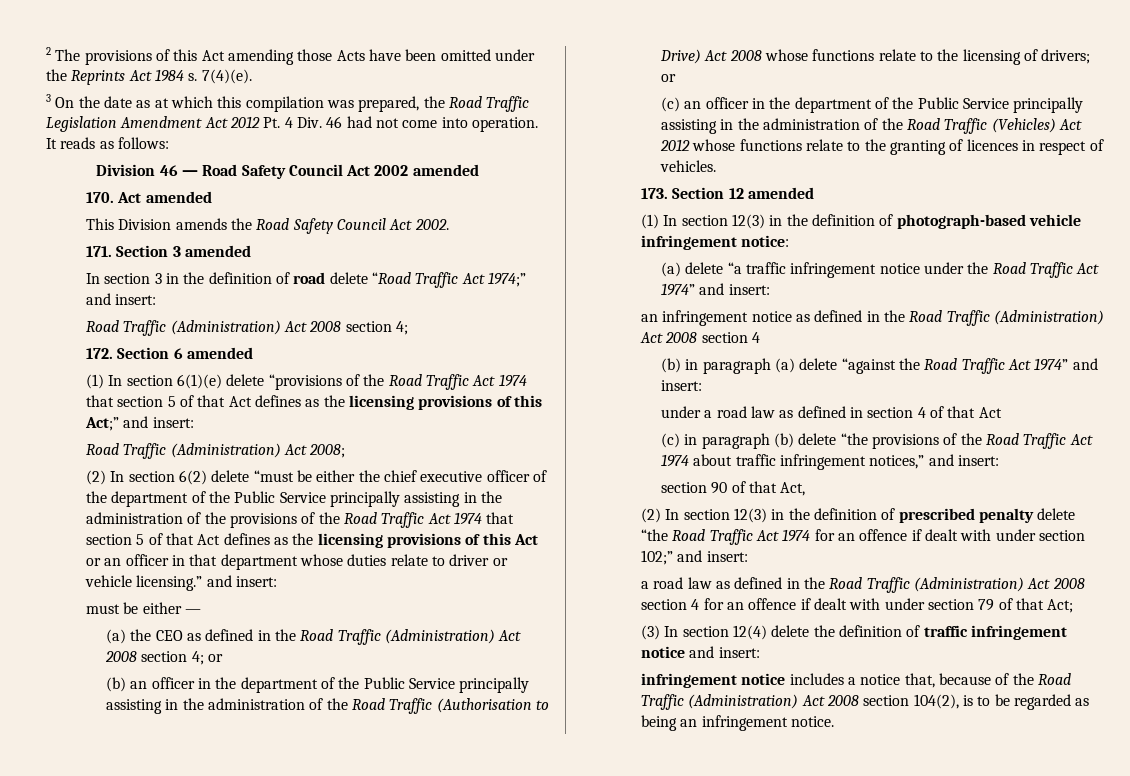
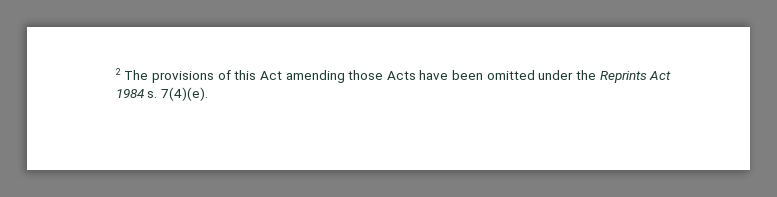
[46,94,530,112] [46,116,538,132] [46,137,169,149] [96,164,479,179] [86,191,212,203] [86,218,449,234] [86,245,252,257] [86,272,526,288] [86,293,157,305] [86,320,408,336] [86,347,254,359] [86,374,527,390] [86,395,542,410] [85,416,194,431] [86,443,346,459] [86,470,547,485] [86,491,502,507] [86,512,515,528] [86,533,538,548] [86,554,508,570] [85,575,278,591] [86,602,202,614] [106,629,522,645] [105,651,224,665] [106,677,530,693] [106,698,549,714] [660,49,1091,65] [661,74,677,82] [661,97,1084,113] [661,118,1082,134] [660,139,1104,155] [660,160,717,172] [641,187,815,199] [641,214,1081,229] [641,235,790,250] [661,262,1100,278] [661,283,770,296] [641,310,1104,326] [640,332,761,343] [661,358,1098,374] [661,380,703,391] [661,406,1002,418] [661,433,1093,449] [661,454,999,470] [661,481,806,496] [641,508,1076,523] [641,529,1085,545] [641,550,748,565] [641,577,1085,593] [641,598,1074,613] [641,625,1067,640] [641,646,760,658] [641,673,1071,688] [641,694,1090,710] [641,715,835,731] // 3 On the date as at which this compilation was prepared, the Road Traffic Legislation Amendment Act 2012 Pt. 4 Div. 46 had not come into operation. It reads as follows: // Division 46 — Road Safety Council Act 2002 amended // 170. Act amended // This Division amends the Road Safety Council Act 2002. // 171. Section 3 amended // In section 3 in the definition of road delete “Road Traffic Act 1974;” and insert: // Road Traffic (Administration) Act 2008 section 4; // 172. Section 6 amended // (1) In section 6(1)(e) delete “provisions of the Road Traffic Act 1974 that section 5 of that Act defines as the licensing provisions of this Act;” and insert: // Road Traffic (Administration) Act 2008; // (2) In section 6(2) delete “must be either the chief executive officer of the department of the Public Service principally assisting in the administration of the provisions of the Road Traffic Act 1974 that section 5 of that Act defines as the licensing provisions of this Act or an officer in that department whose duties relate to driver or vehicle licensing.” and insert: // must be either — // (a) the CEO as defined in the Road Traffic (Administration) Act 2008 section 4; or // (b) an officer in the department of the Public Service principally assisting in the administration of the Road Traffic (Authorisation to Drive) Act 2008 whose functions relate to the licensing of drivers; or // (c) an officer in the department of the Public Service principally assisting in the administration of the Road Traffic (Vehicles) Act 2012 whose functions relate to the granting of licences in respect of vehicles. // 173. Section 12 amended // (1) In section 12(3) in the definition of photograph-based vehicle infringement notice: // (a) delete “a traffic infringement notice under the Road Traffic Act 1974” and insert: // an infringement notice as defined in the Road Traffic (Administration) Act 2008 section 4 // (b) in paragraph (a) delete “against the Road Traffic Act 1974” and insert: // under a road law as defined in section 4 of that Act // (c) in paragraph (b) delete “the provisions of the Road Traffic Act 1974 about traffic infringement notices,” and insert: // section 90 of that Act, // (2) In section 12(3) in the definition of prescribed penalty delete “the Road Traffic Act 1974 for an offence if dealt with under section 102;” and insert: // a road law as defined in the Road Traffic (Administration) Act 2008 section 4 for an offence if dealt with under section 79 of that Act; // (3) In section 12(4) delete the definition of traffic infringement notice and insert: // infringement notice includes a notice that, because of the Road Traffic (Administration) Act 2008 section 104(2), is to be regarded as being an infringement notice. -> (208, 94) none

